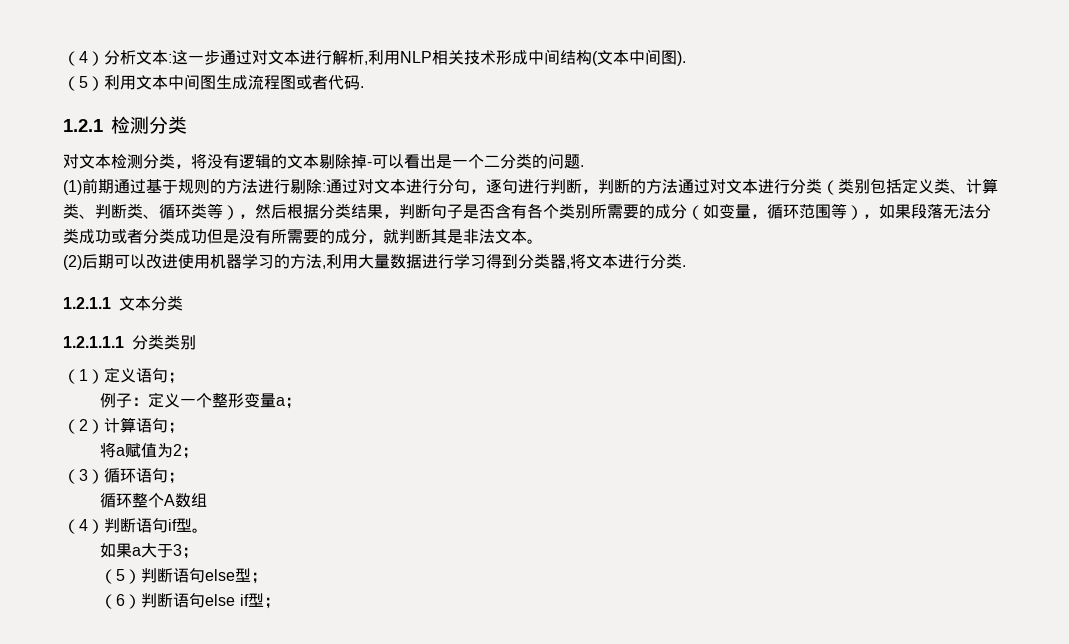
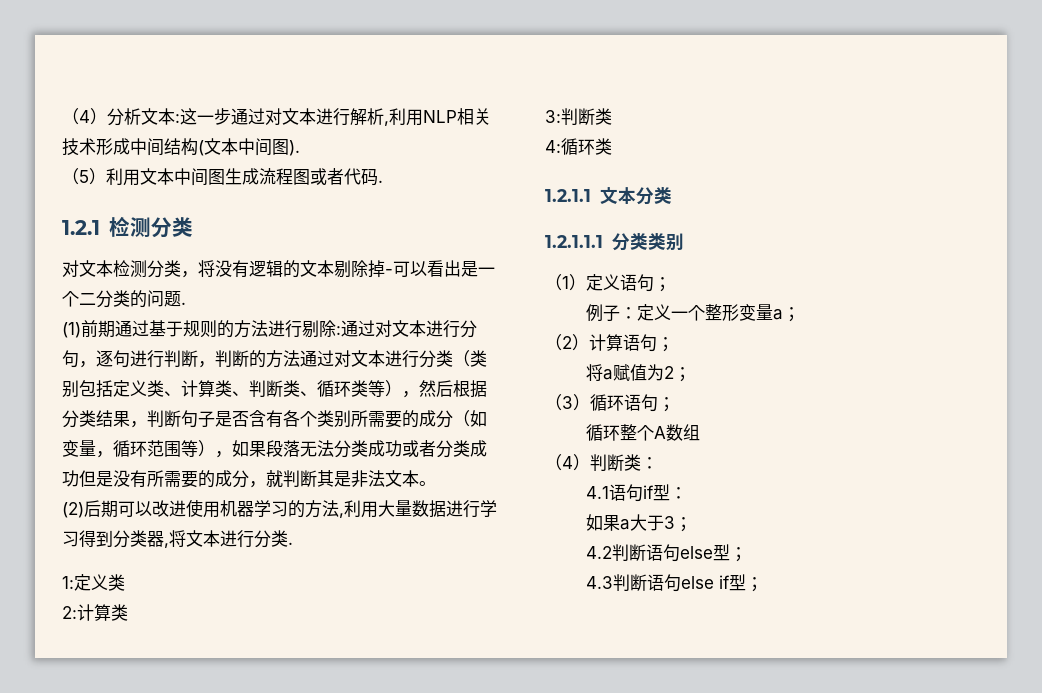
(686, 266) none -> [62,574,125,591] [62,604,128,621] [545,108,612,125] [545,138,612,155] // 1:定义类 // 2:计算类 // 3:判断类 // 4:循环类
(136, 525) none -> [624,454,658,471] [586,486,610,499] 类： // 4.1
[192,528,208,533] 。 -> [670,487,688,499] ：
[100,569,142,584] （5） -> [586,546,613,559] 4.2
[100,594,142,609] （6） -> [586,576,614,589] 4.3

